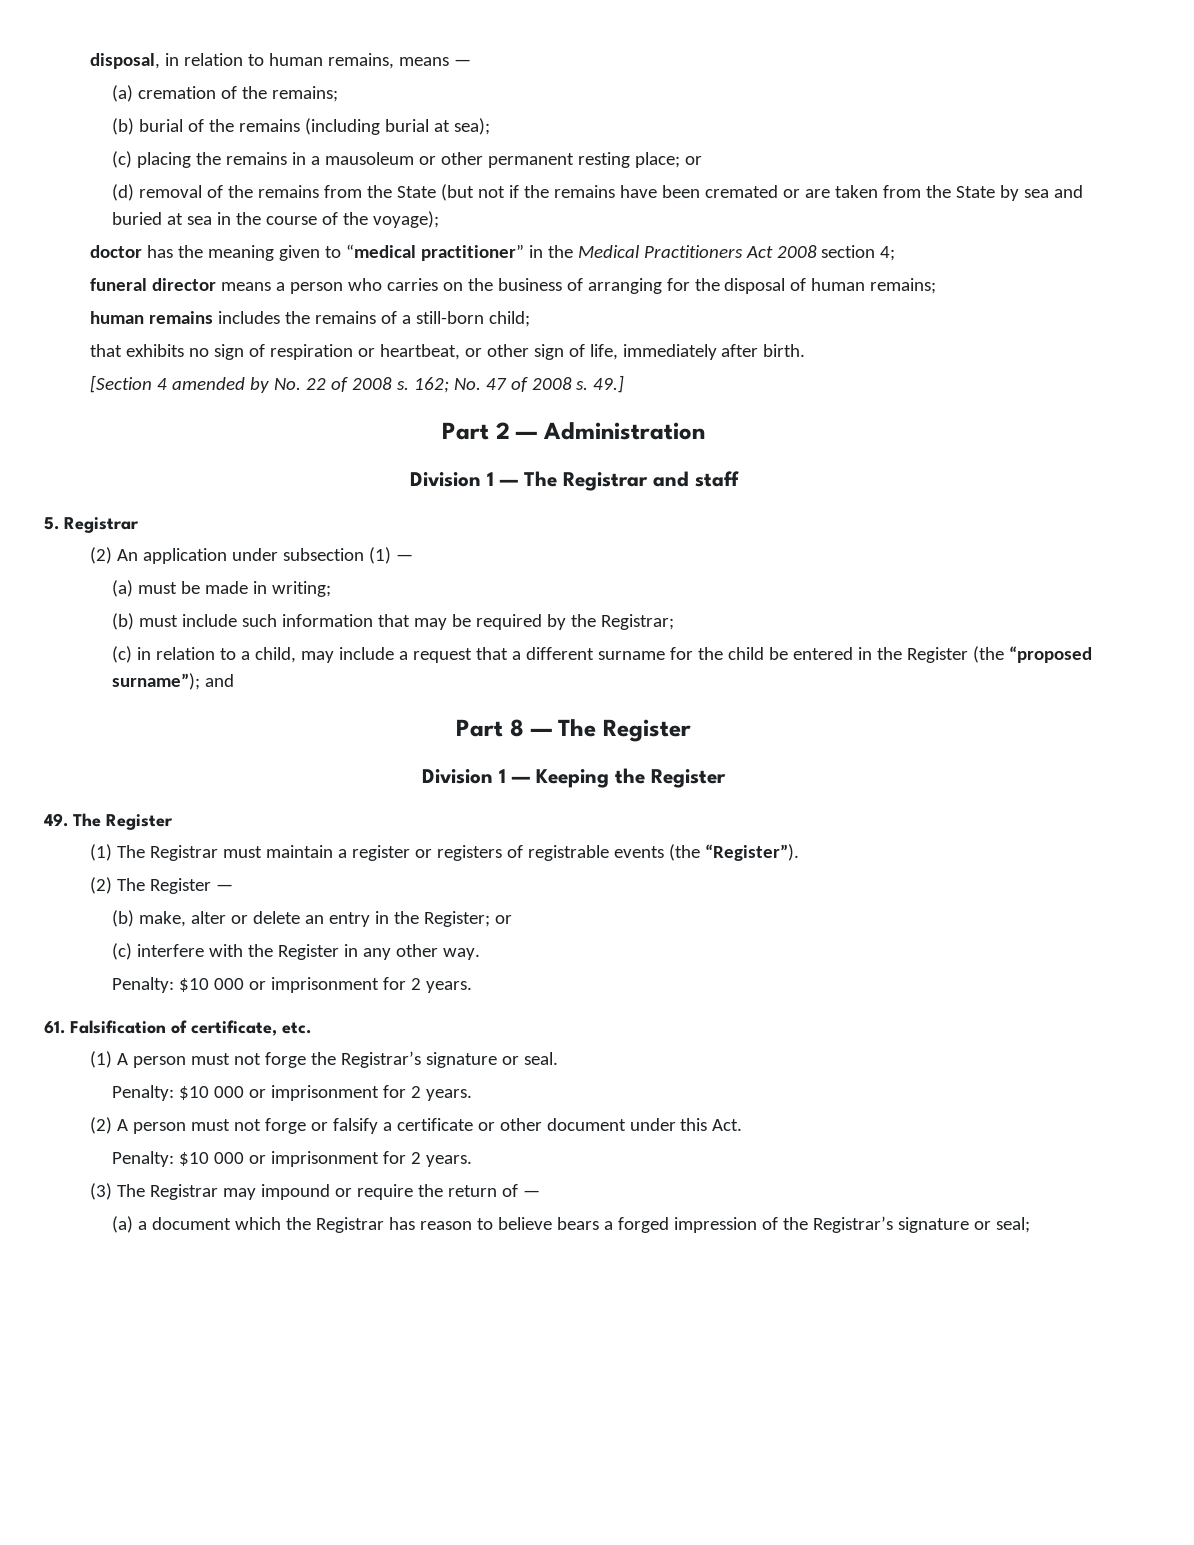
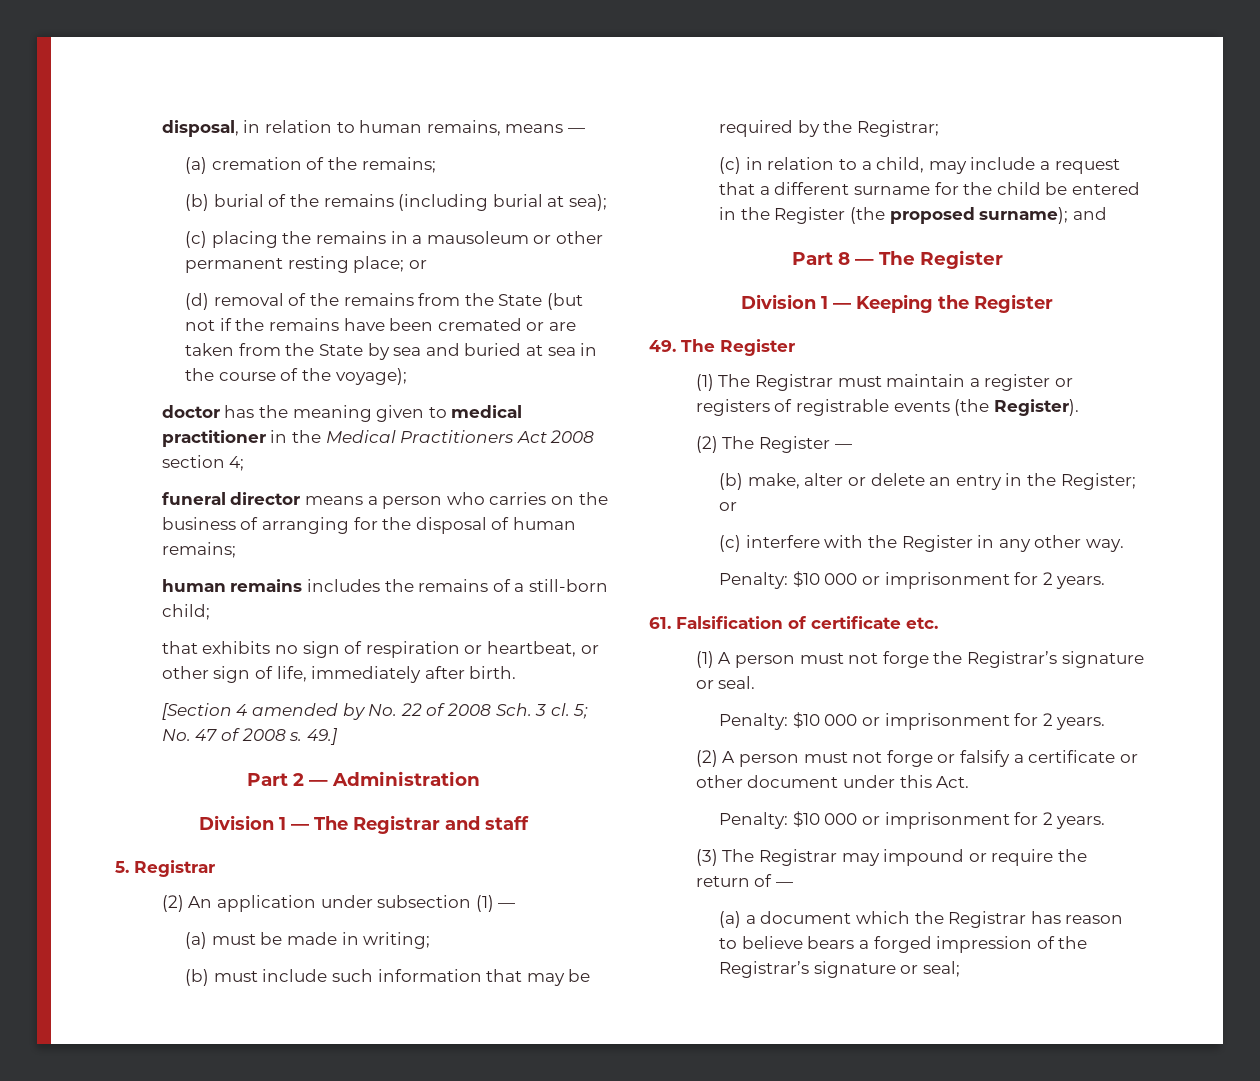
[345,244,524,261] “medical practitioner” -> [451,405,523,418] [161,430,266,447] medical practitioner
[396,377,449,393] s. 162; -> [495,703,589,719] Sch. 3 cl. 5;
[1009,646,1093,663] [112,673,201,690] “proposed surname”); -> [889,207,1069,224] proposed surname);
[704,844,799,861] “Register”). -> [993,399,1079,416] Register).
[191,1020,277,1036] certificate, -> [811,616,901,629] certificate

